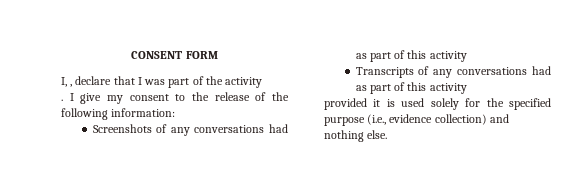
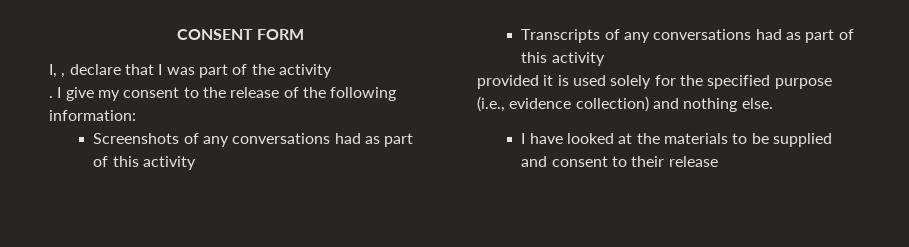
(388, 134) none -> [521,133,833,147] [521,156,718,167] // I have looked at the materials to be supplied and consent to their release

